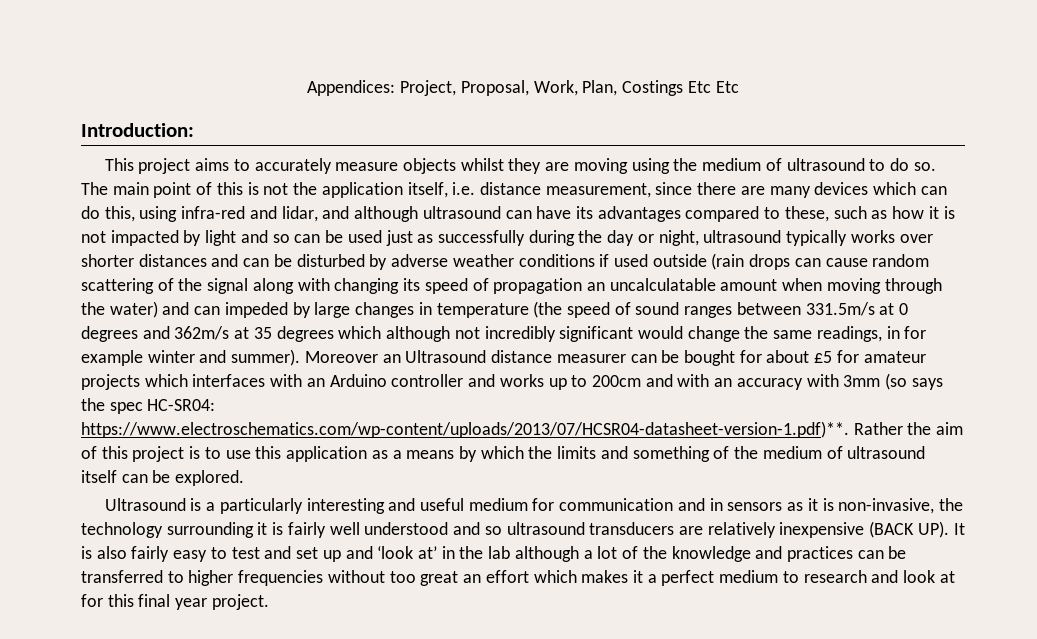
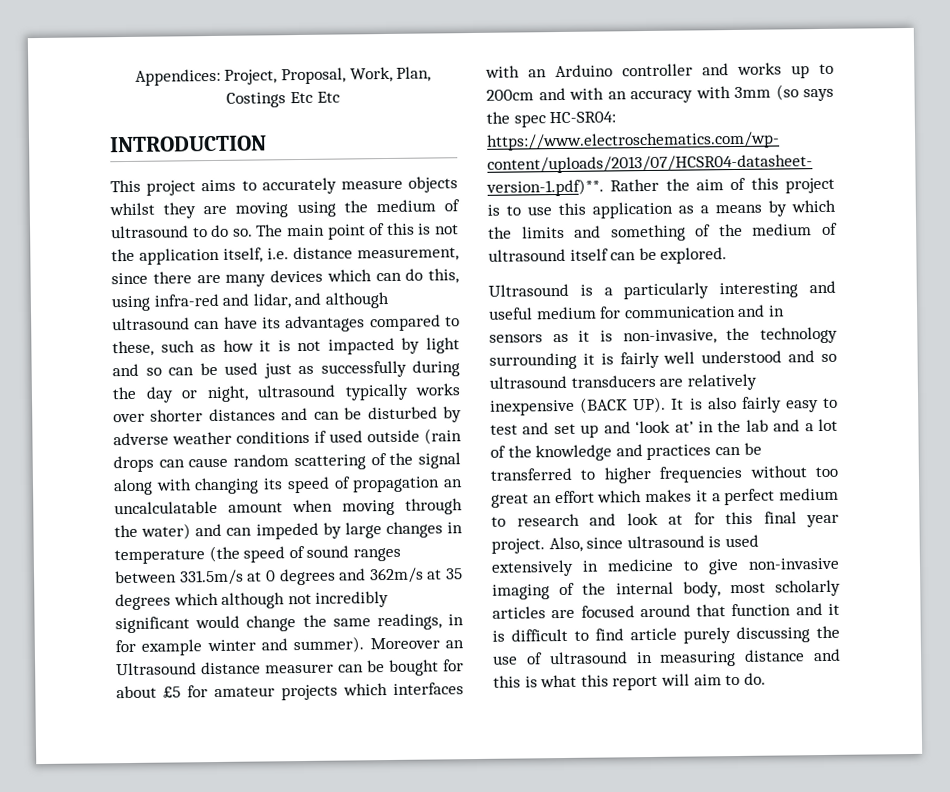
[81,123,194,137] Introduction: -> [109,135,267,153] INTRODUCTION
[514,546,579,562] although -> [773,419,801,432] and
(269, 602) none -> [548,534,759,553] [491,557,840,577] [492,579,841,600] [492,603,840,619] [492,625,840,644] [492,648,841,667] [493,672,766,691] Also, since ultrasound is used extensively in medicine to give non-invasive imaging of the internal body, most scholarly articles are focused around that function and it is difficult to find article purely discussing the use of ultrasound in measuring distance and this is what this report will aim to do.

